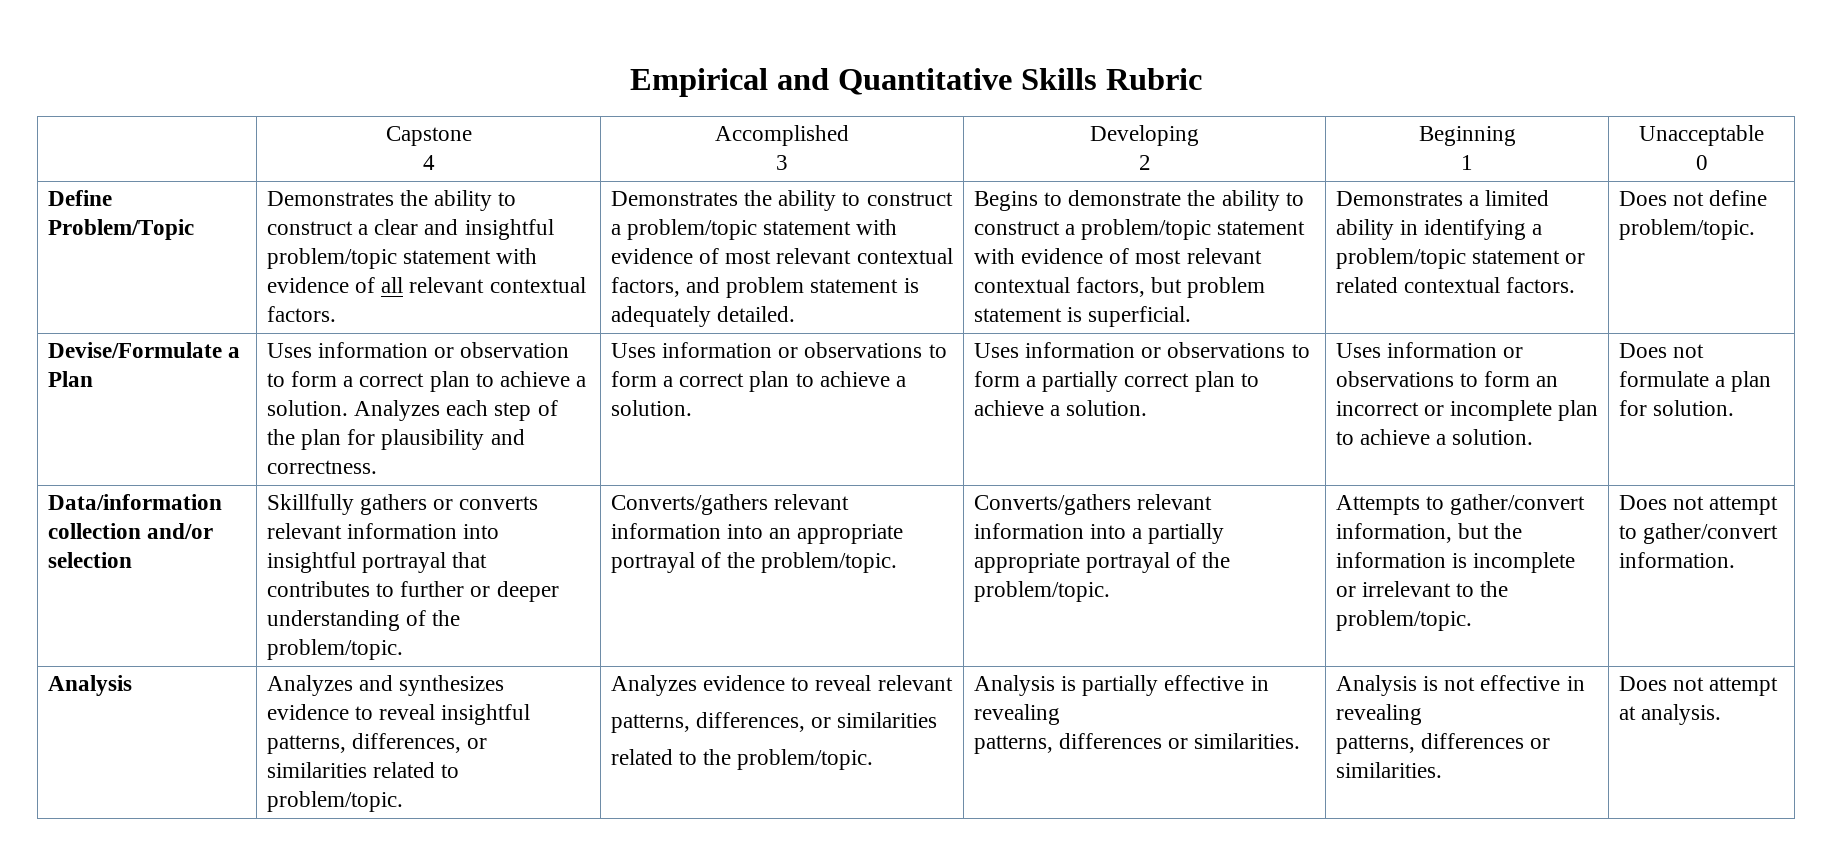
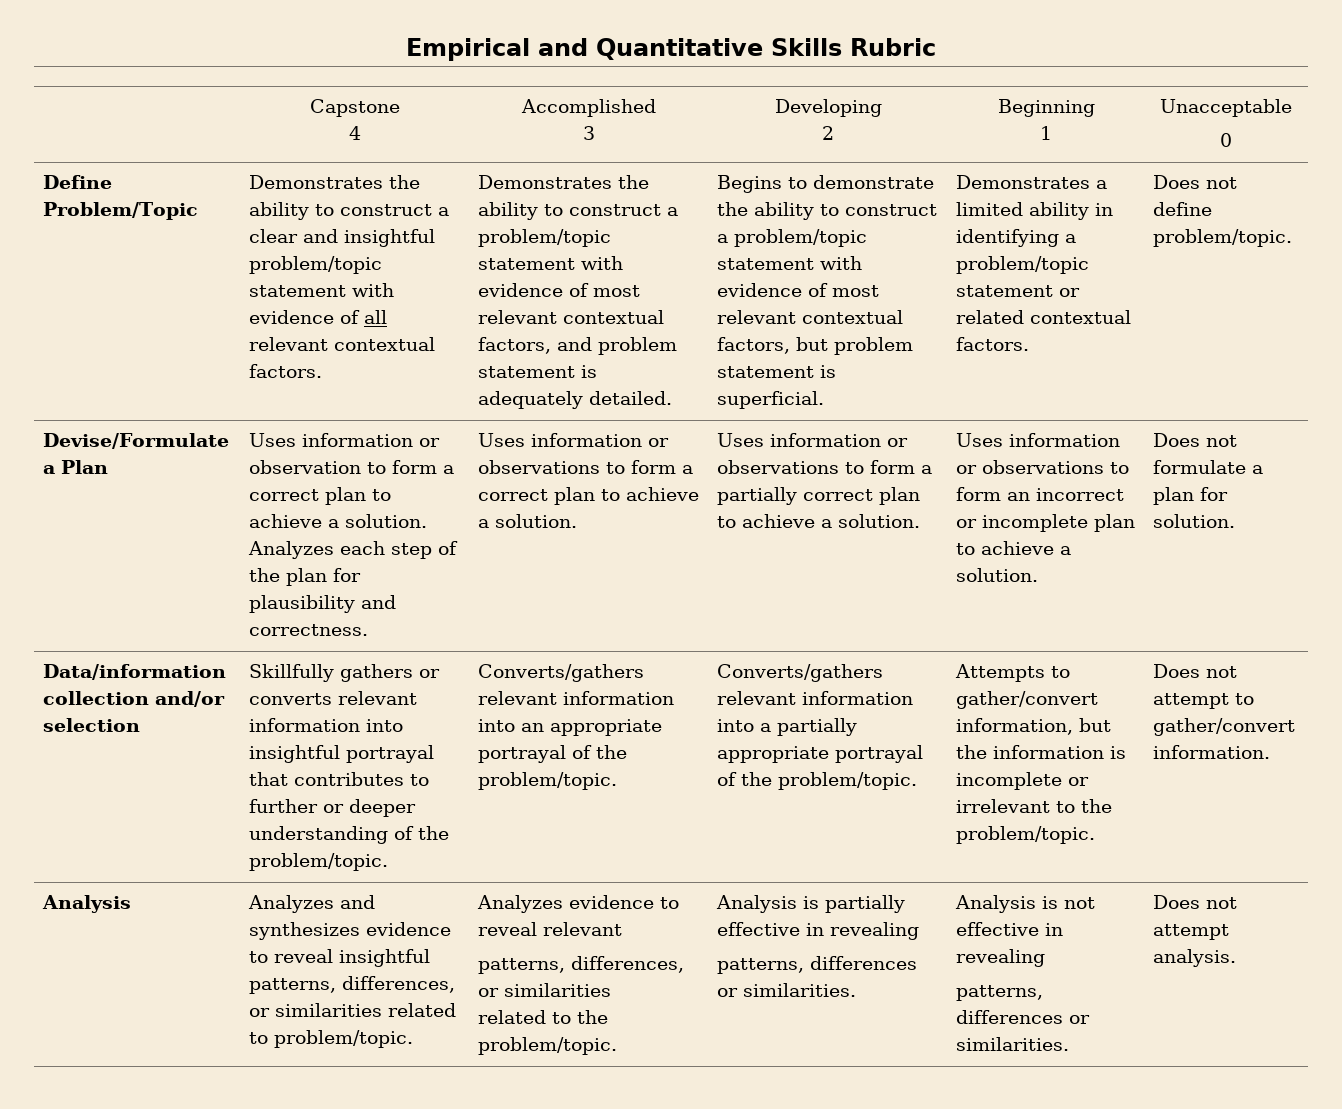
[1618,706,1636,720] at -> (1229, 932) none

